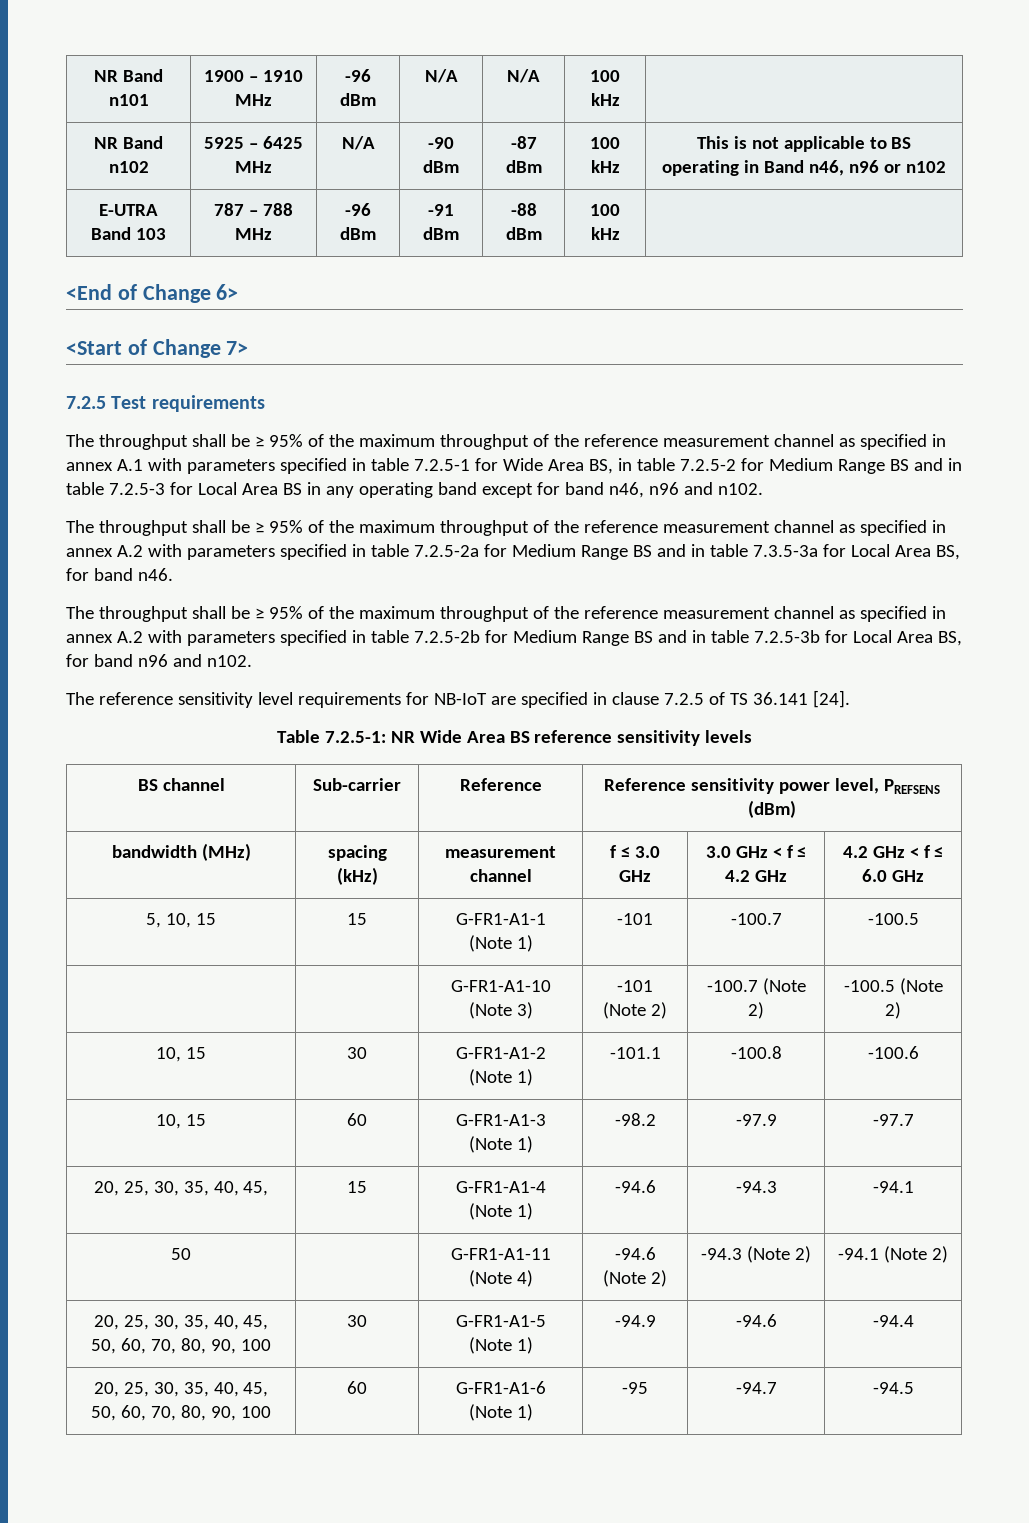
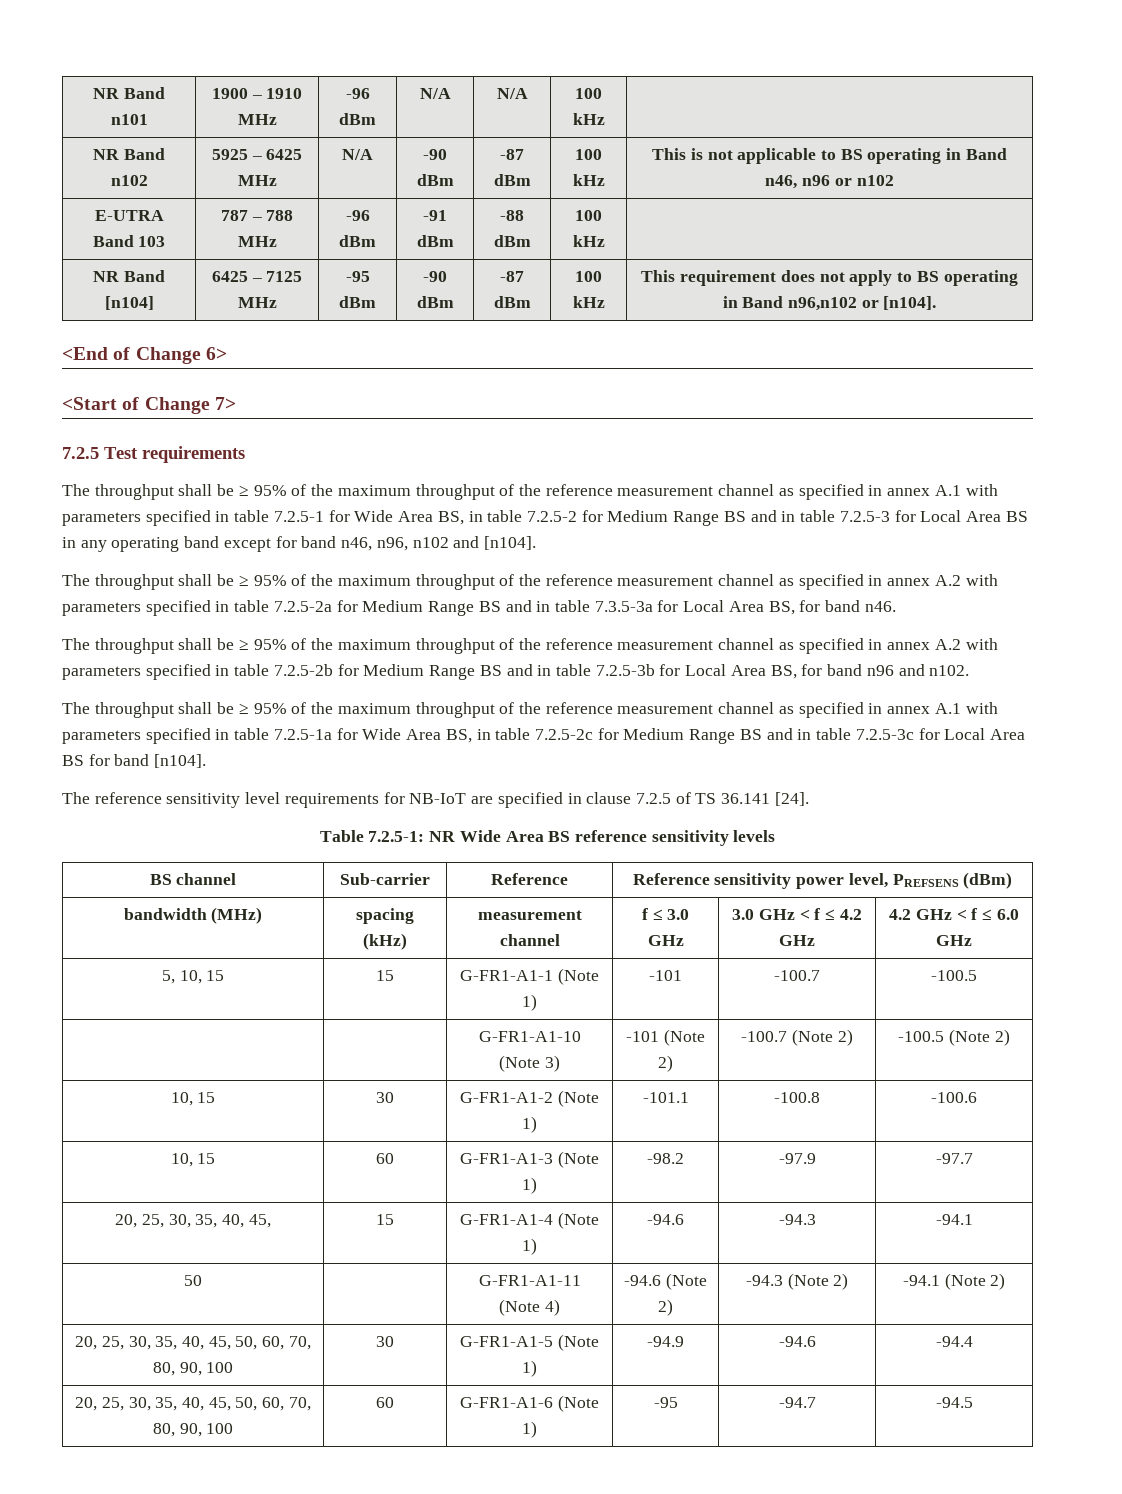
(620, 233) none -> [93,270,165,282] [104,296,154,310] [211,271,303,282] [237,297,277,308] [345,271,370,282] [339,296,376,308] [423,271,447,282] [416,296,454,308] [500,271,524,282] [493,296,531,308] [575,271,602,282] [572,296,605,308] [641,270,1018,286] [722,296,937,311] // NR Band [n104] | 6425 – 7125 MHz | -95 dBm | -90 dBm | -87 dBm | 100 kHz | This requirement does not apply to BS operating in Band n96,n102 or [n104].
[648,482,763,495] n96 and n102. -> [376,536,536,551] n96, n102 and [n104].
(252, 661) none -> [62,702,998,718] [62,728,1025,744] [62,754,207,768] // The throughput shall be ≥ 95% of the maximum throughput of the reference measurement channel as specified in annex A.1 with parameters specified in table 7.2.5-1a for Wide Area BS, in table 7.2.5-2c for Medium Range BS and in table 7.2.5-3c for Local Area BS for band [n104].

